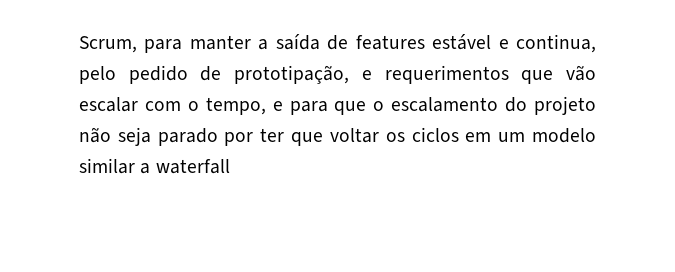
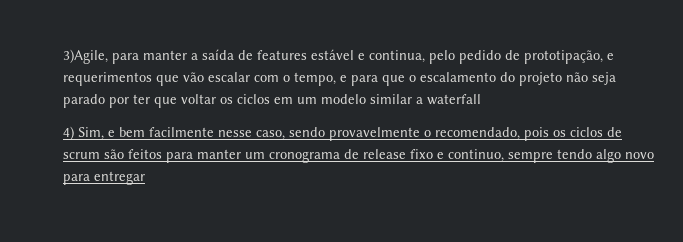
[79,36,137,53] Scrum, -> [63,49,108,64] 3)Agile,
(230, 166) none -> [63,126,622,141] [63,149,654,163] [63,171,145,185] // 4) Sim, e bem facilmente nesse caso, sendo provavelmente o recomendado, pois os ciclos de scrum são feitos para manter um cronograma de release fixo e continuo, sempre tendo algo novo para entregar

